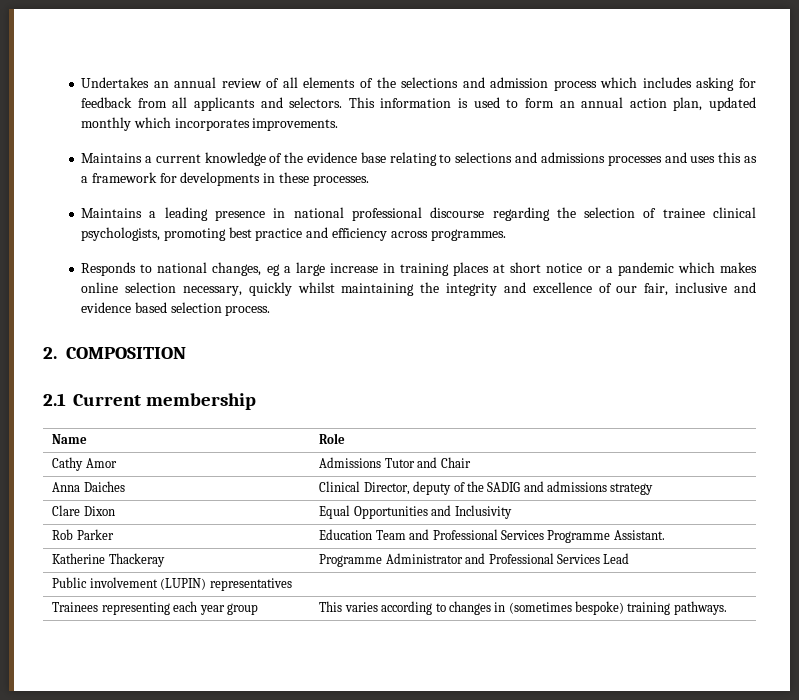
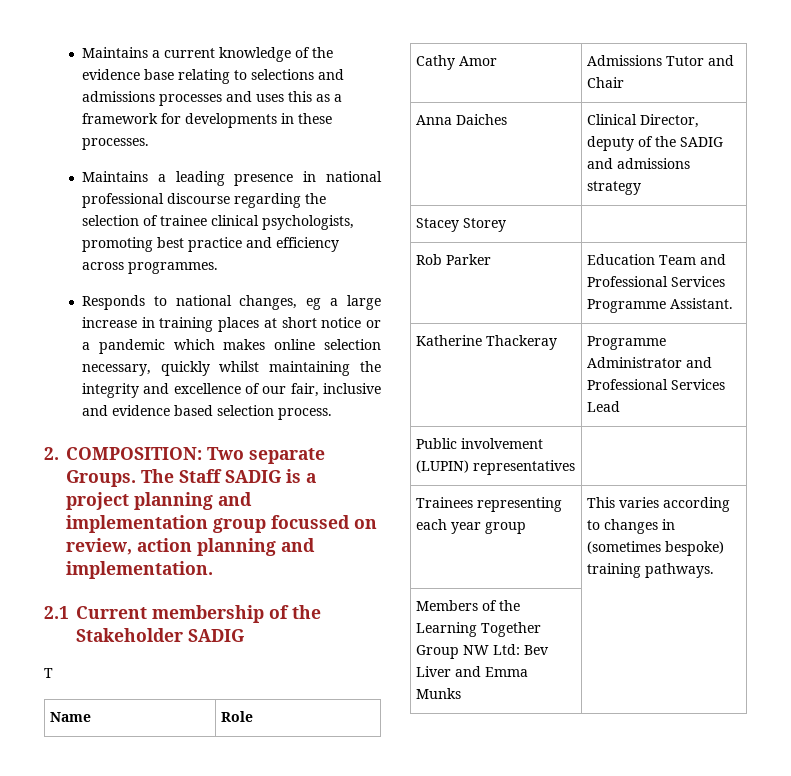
[81,77,756,91] [81,97,756,111] [81,117,339,131] Undertakes an annual review of all elements of the selections and admission process which includes asking for feedback from all applicants and selectors. This information is used to form an annual action plan, updated monthly which incorporates improvements. // -> (81, 52) none
[65,347,186,359] [43,393,257,410] COMPOSITION // 2.1 Current membership -> [66,447,326,464] [66,469,317,487] [66,492,253,510] [66,515,378,533] [66,538,316,556] [66,561,214,579] [44,605,321,623] [76,628,244,642] [44,668,53,678] COMPOSITION: Two separate Groups. The Staff SADIG is a project planning and implementation group focussed on review, action planning and implementation. // 2.1 Current membership of the Stakeholder SADIG // T
[52,505,115,516] [319,505,512,519] Clare Dixon | Equal Opportunities and Inclusivity -> [415,218,506,232] Stacey Storey |
(727, 608) none -> [415,600,520,611] [415,622,541,637] [415,644,549,659] [415,666,528,677] [415,688,461,699] // Members of the Learning Together Group NW Ltd: Bev Liver and Emma Munks |

